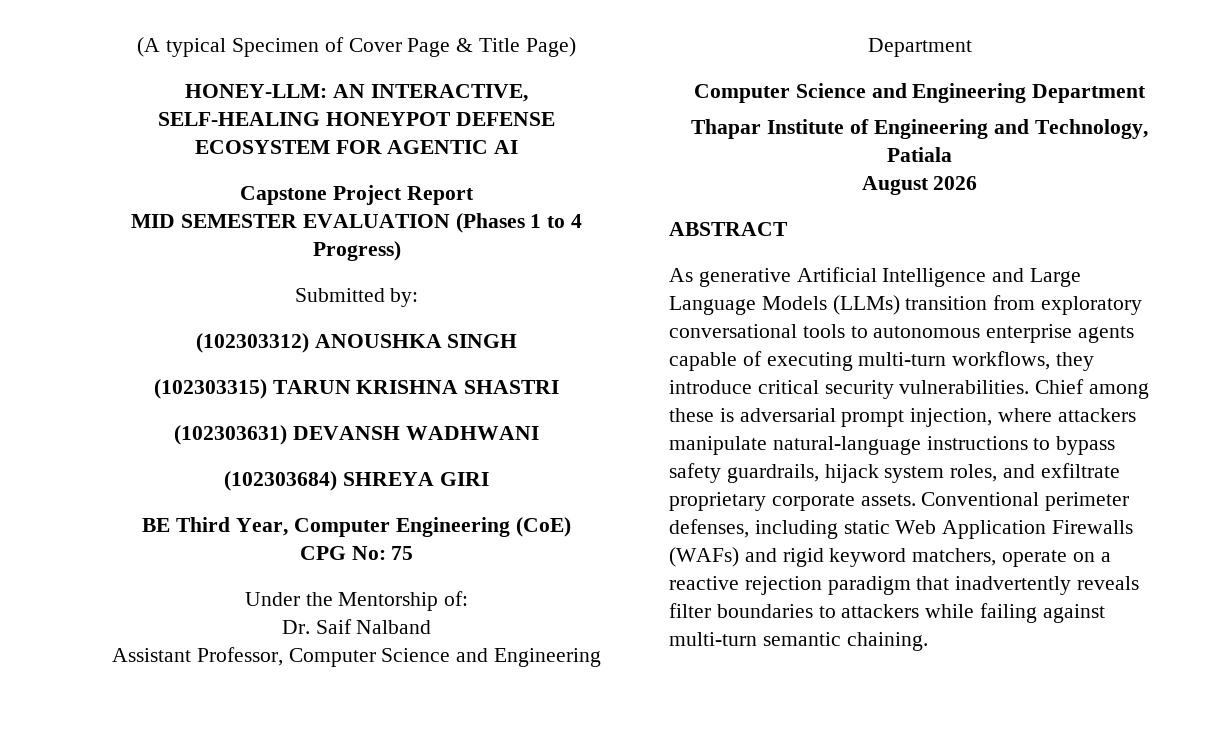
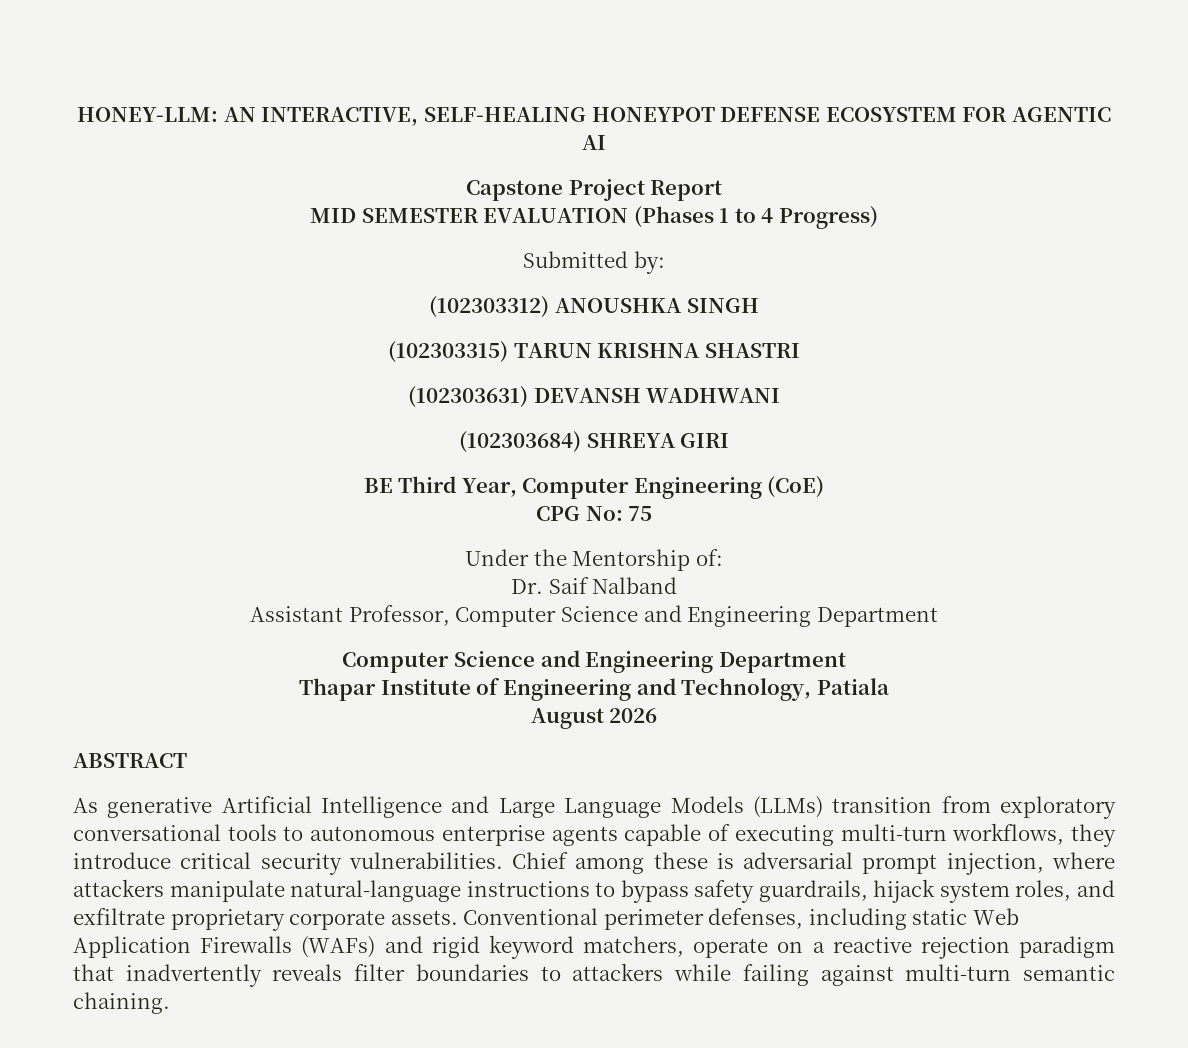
[137,37,576,57] (A typical Specimen of Cover Page & Title Page) // -> (77, 114) none

